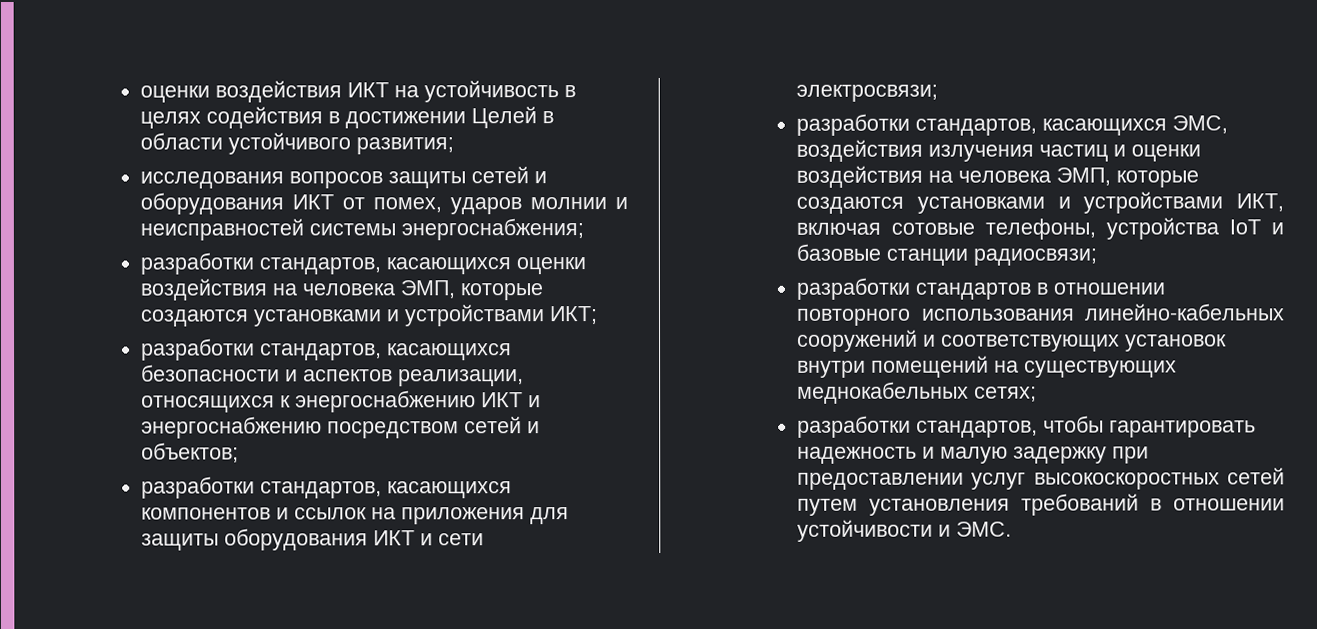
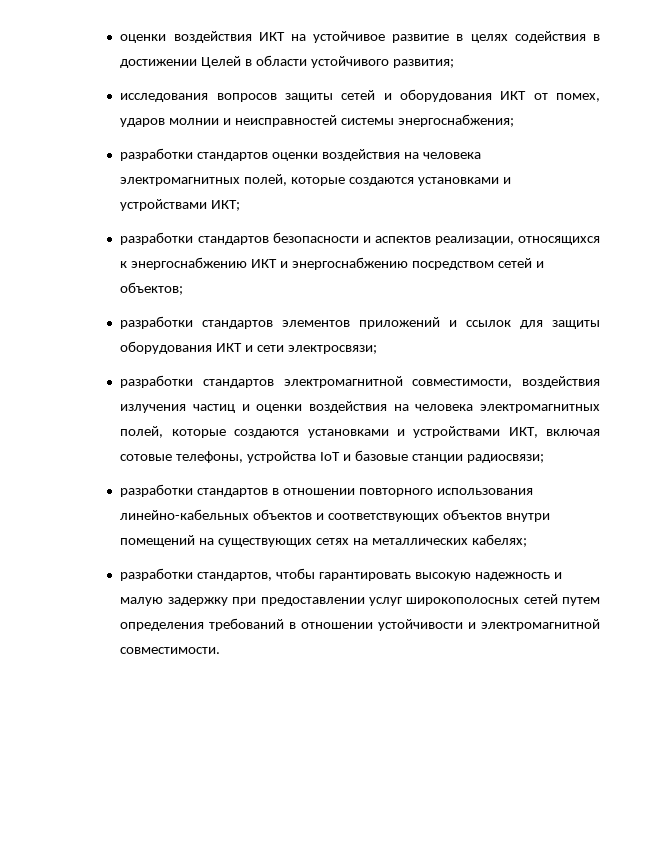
[424,80,560,103] устойчивость -> [313,31,450,43] устойчивое развитие
[259,257,587,275] [140,278,456,301] стандартов, касающихся оценки воздействия на человека ЭМП, -> [197,149,482,161] [120,174,288,186] стандартов оценки воздействия на человека электромагнитных полей,
[260,343,513,361] стандартов, касающихся -> [197,236,269,245] стандартов
[260,481,513,499] [141,507,526,525] стандартов, касающихся компонентов и ссылок на приложения -> [202,317,512,329] стандартов элементов приложений и ссылок
[915,115,1229,136] стандартов, касающихся ЭМС, -> [203,376,513,388] стандартов электромагнитной совместимости,
[1056,167,1112,186] ЭМП, -> [479,404,600,413] [120,426,164,438] электромагнитных полей,
[797,329,919,352] сооружений -> [253,509,313,520] объектов
[1125,334,1228,352] установок -> [443,509,503,520] объектов
[797,381,1038,404] меднокабельных сетях; -> [316,534,527,547] сетях на металлических кабелях;
(1257, 429) none -> [415,572,472,581] высокую
[1033,472,1220,490] высокоскоростных -> [406,597,520,606] широкополосных
[869,498,1011,516] установления -> [120,622,205,631] определения
[956,521,1013,537] ЭМС. -> [481,619,600,631] [120,647,221,654] электромагнитной совместимости.

